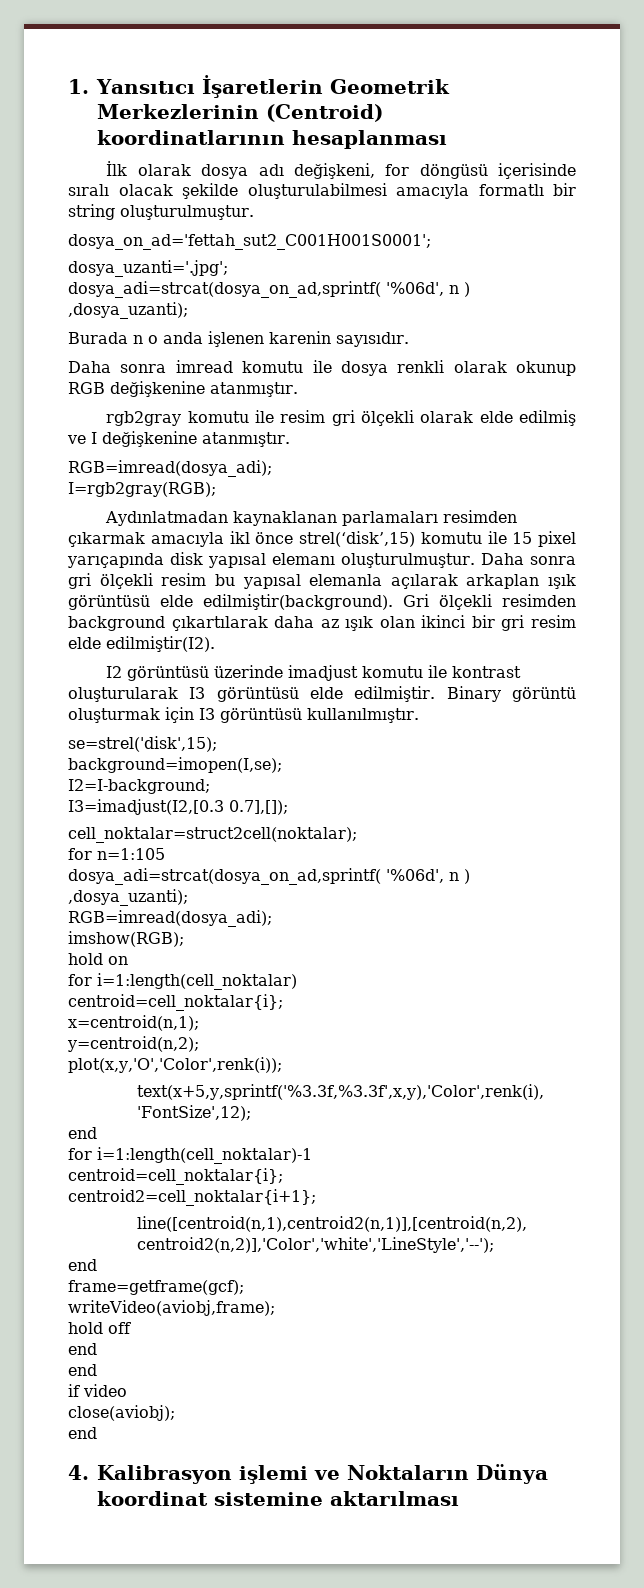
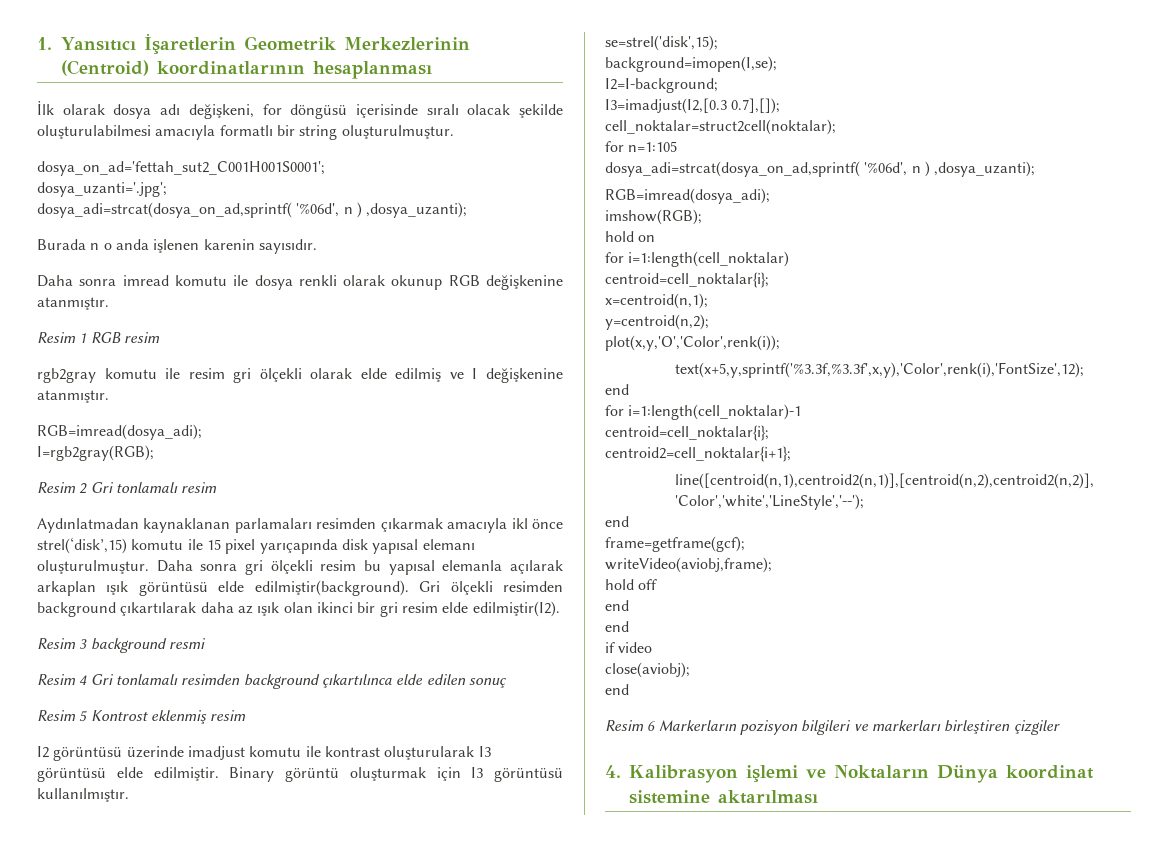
(298, 389) none -> [37,332,160,343] // Resim 1 RGB resim
(216, 489) none -> [37,482,218,494] // Resim 2 Gri tonlamalı resim
(215, 644) none -> [37,638,205,653] [37,674,507,689] [37,710,247,724] // Resim 3 background resmi // Resim 4 Gri tonlamalı resimden background çıkartılınca elde edilen sonuç // Resim 5 Kontrost eklenmiş resim
(97, 1433) none -> [605,720,1060,735] // Resim 6 Markerların pozisyon bilgileri ve markerları birleştiren çizgiler

